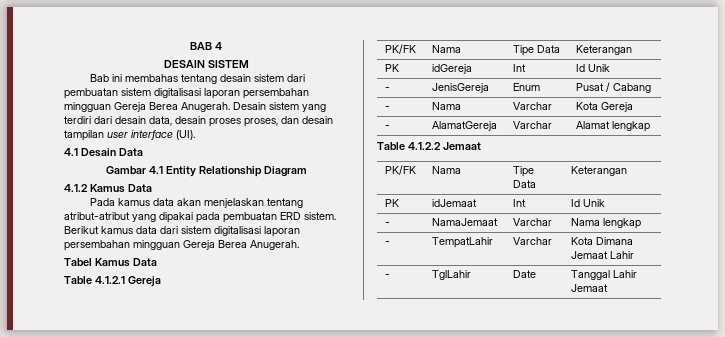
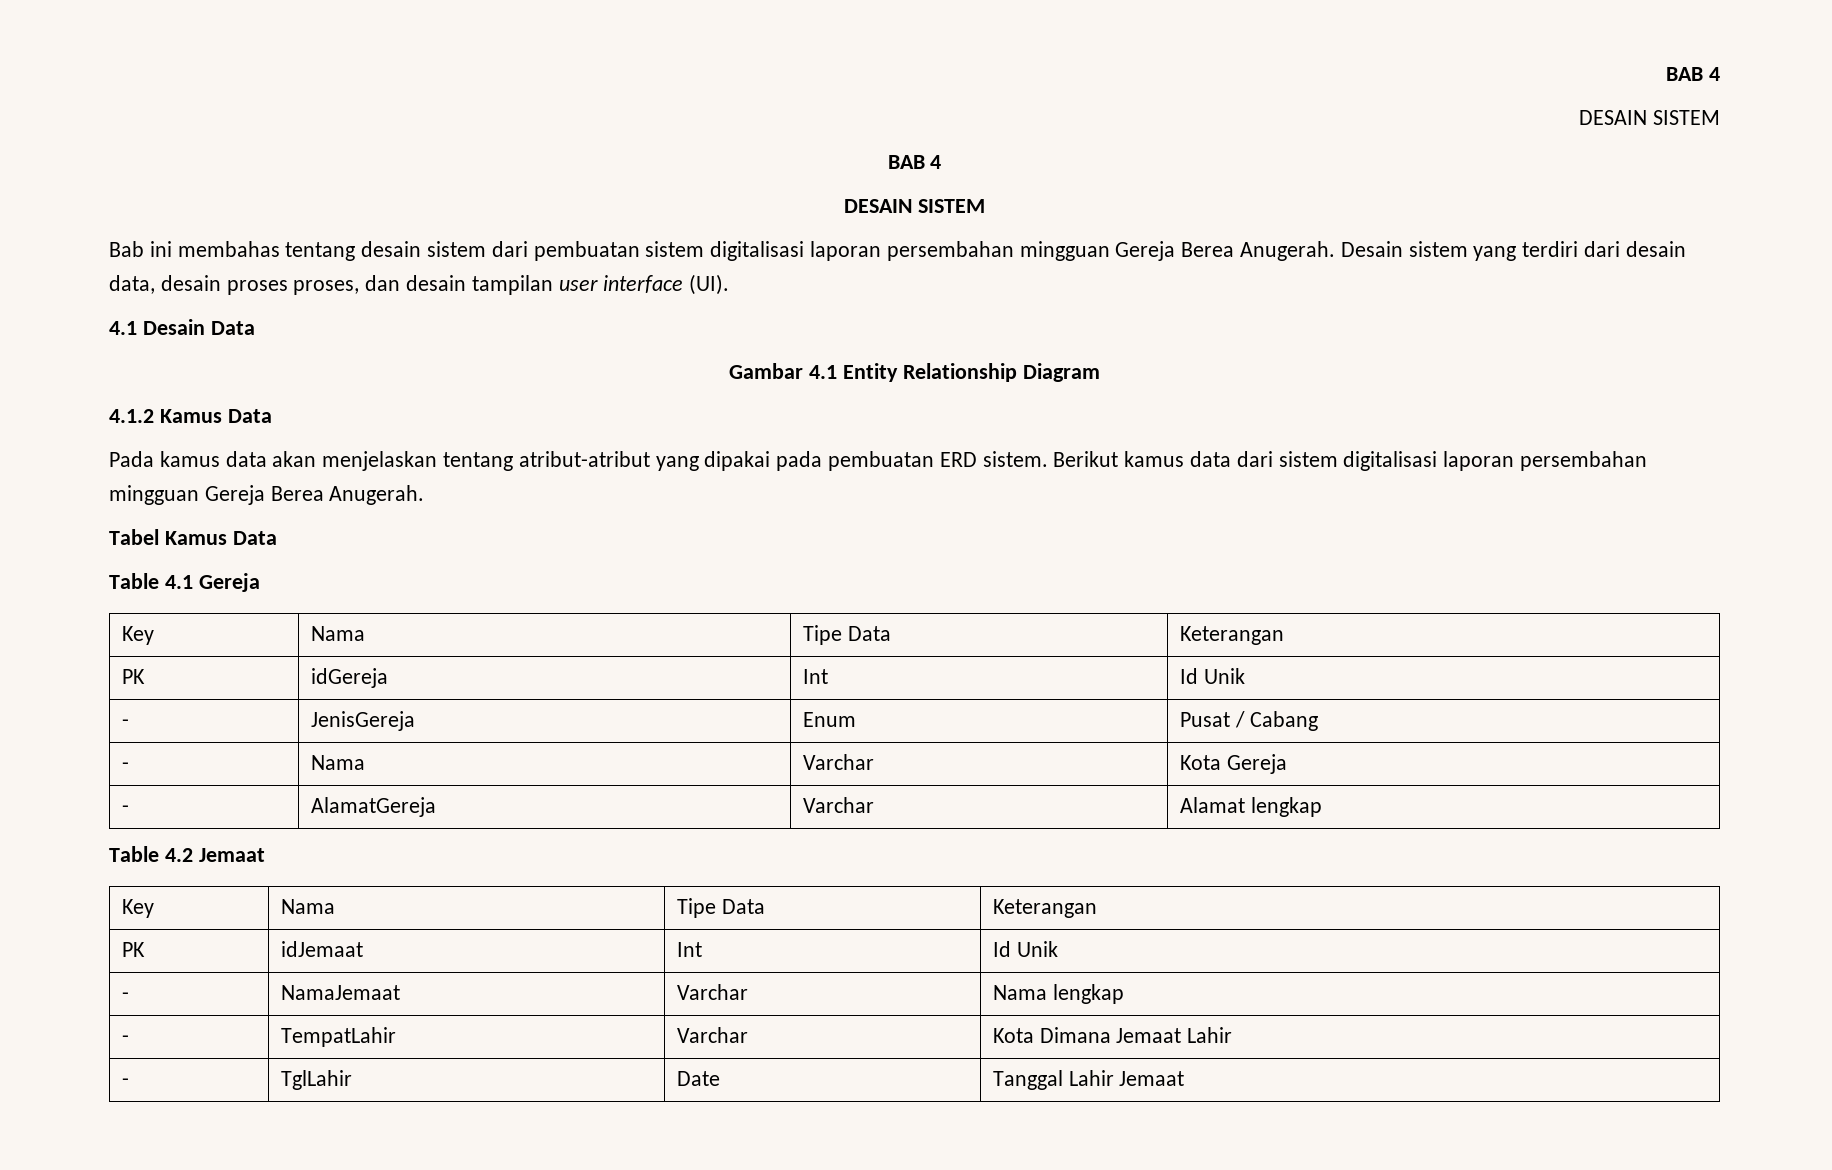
[190,42,222,50] [163,60,249,68] BAB 4 // DESAIN SISTEM -> [1666,67,1720,81] [1579,110,1720,125] [887,155,942,169] [844,199,985,213] BAB 4 // DESAIN SISTEM // BAB 4 // DESAIN SISTEM
[95,276,161,287] [384,44,416,54] 4.1.2.1 Gereja // PK/FK -> [164,573,260,592] [121,626,154,645] 4.1 Gereja // Key
[408,142,441,150] 4.1.2.2 -> [164,848,193,862] 4.2
[384,165,416,175] PK/FK -> [121,899,154,918] Key

